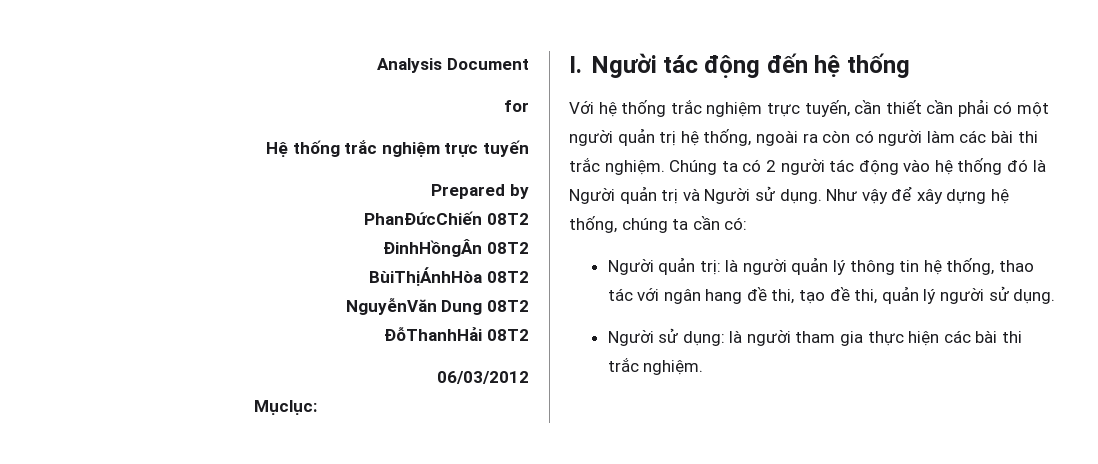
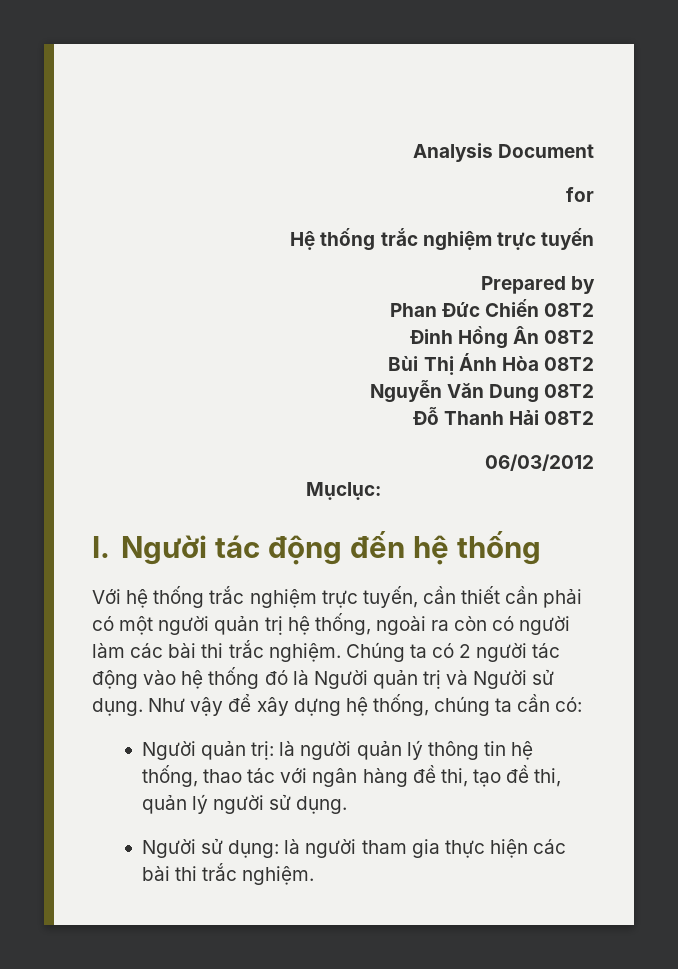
[364,211,529,225] [383,239,529,257] [369,267,529,286] [345,297,437,315] PhanĐứcChiến 08T2 // ĐinhHồngÂn 08T2 // BùiThịÁnhHòa 08T2 // NguyễnVăn -> [389,299,594,317] [409,326,594,349] [388,353,594,375] [369,380,484,403] Phan Đức Chiến 08T2 // Đinh Hồng Ân 08T2 // Bùi Thị Ánh Hòa 08T2 // Nguyễn Văn
[384,326,483,341] ĐỗThanhHải -> [412,407,539,425] Đỗ Thanh Hải
[705,289,743,304] hang -> [362,768,408,787] hàng

